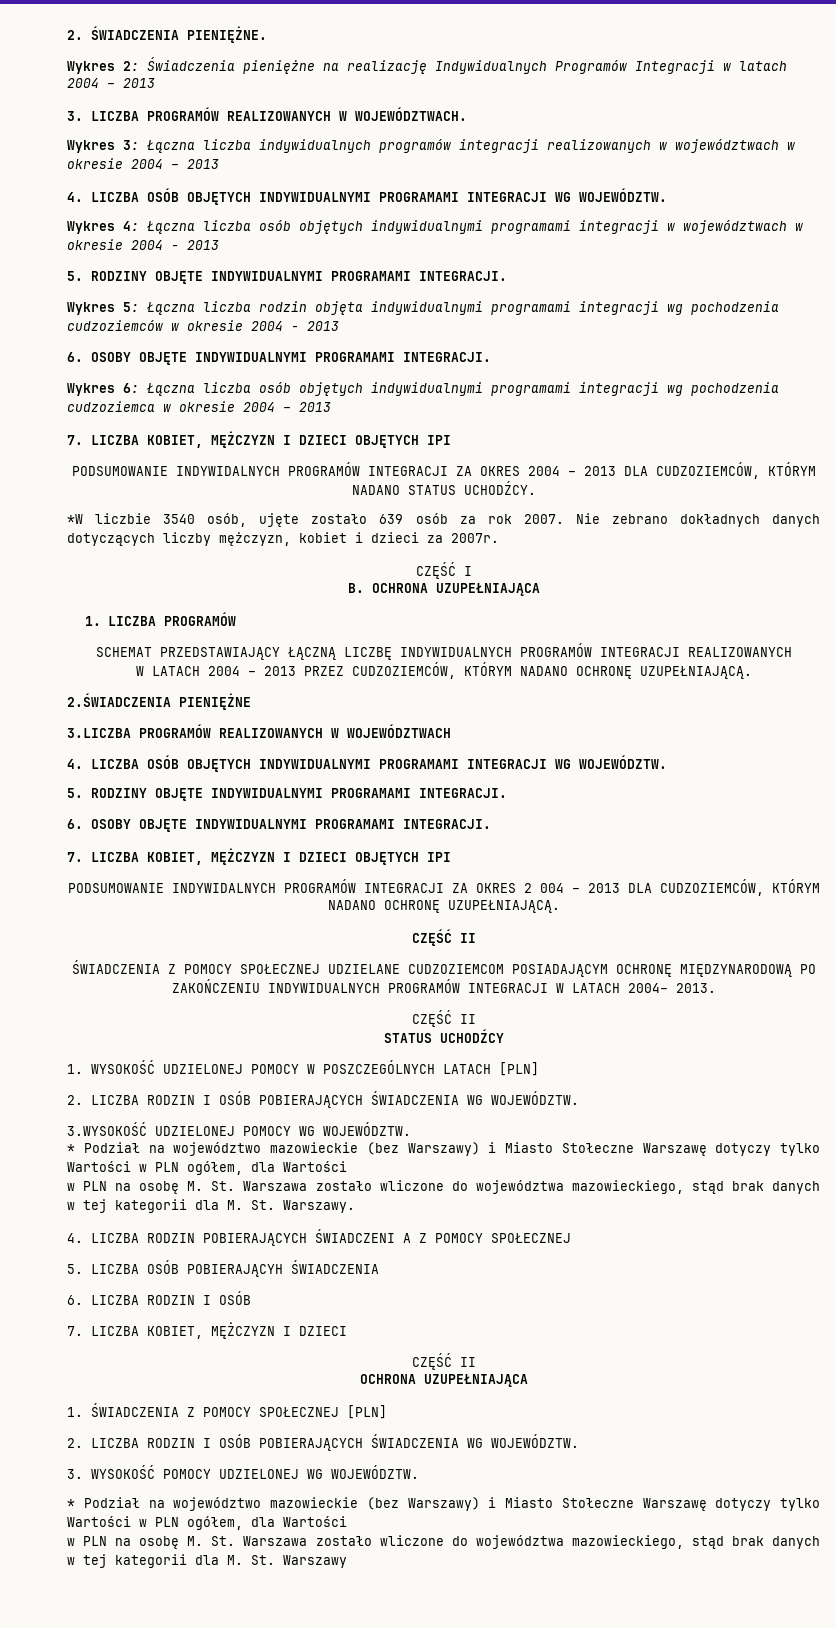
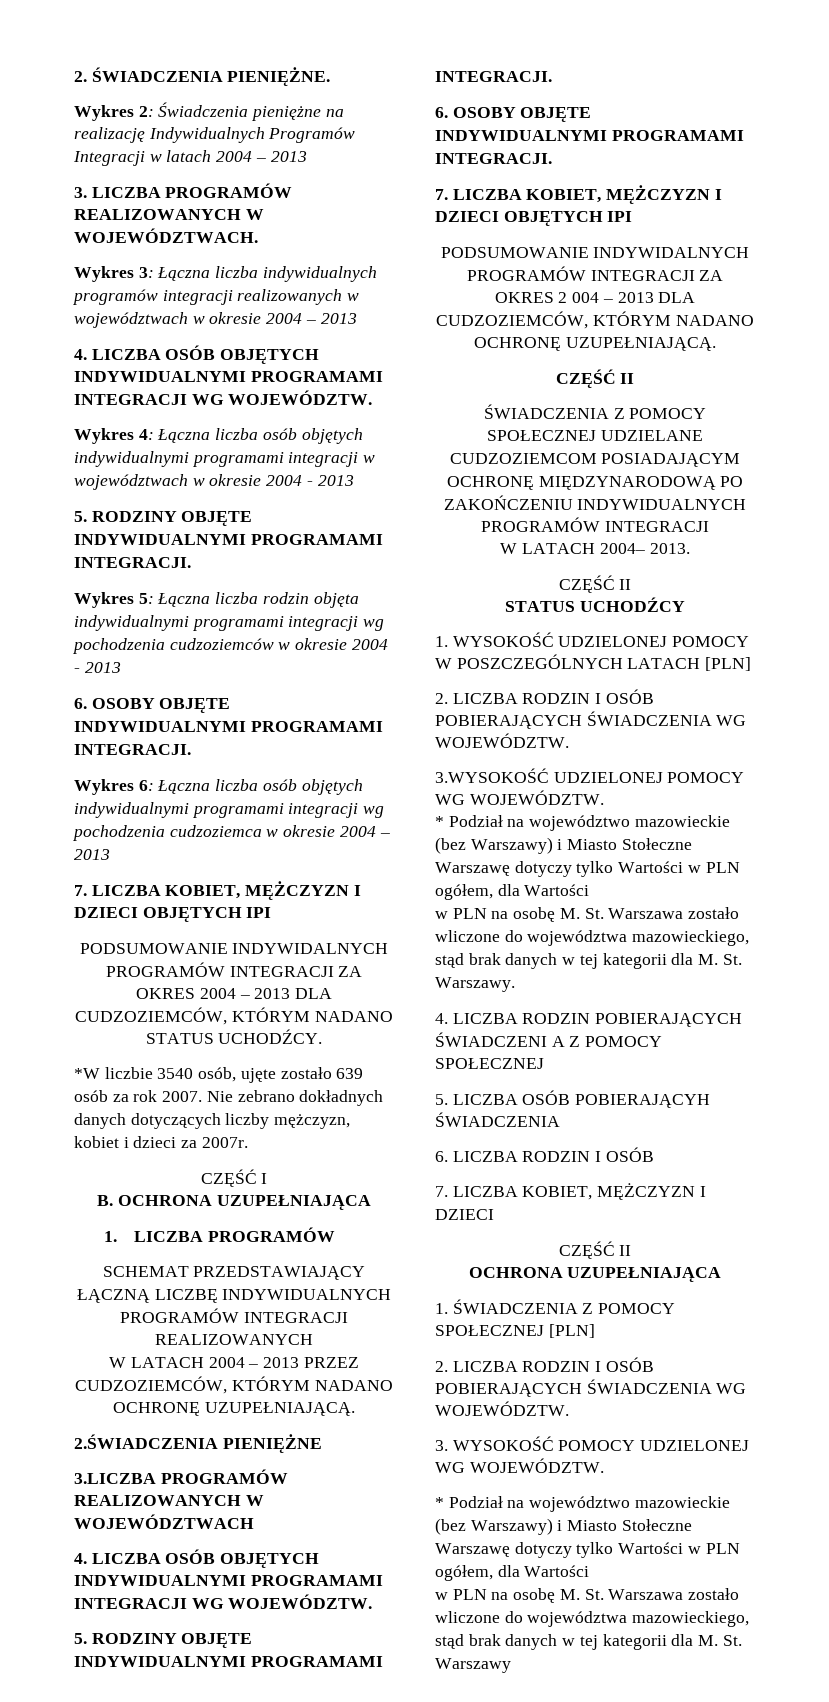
(548, 988) none -> (709, 526) //

